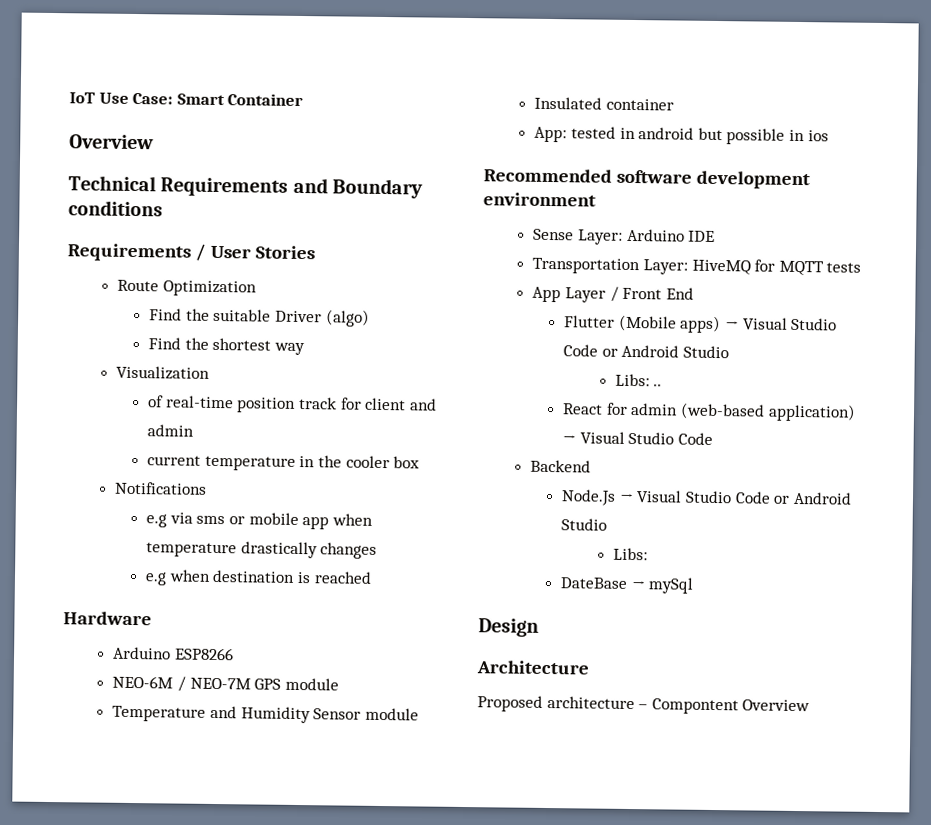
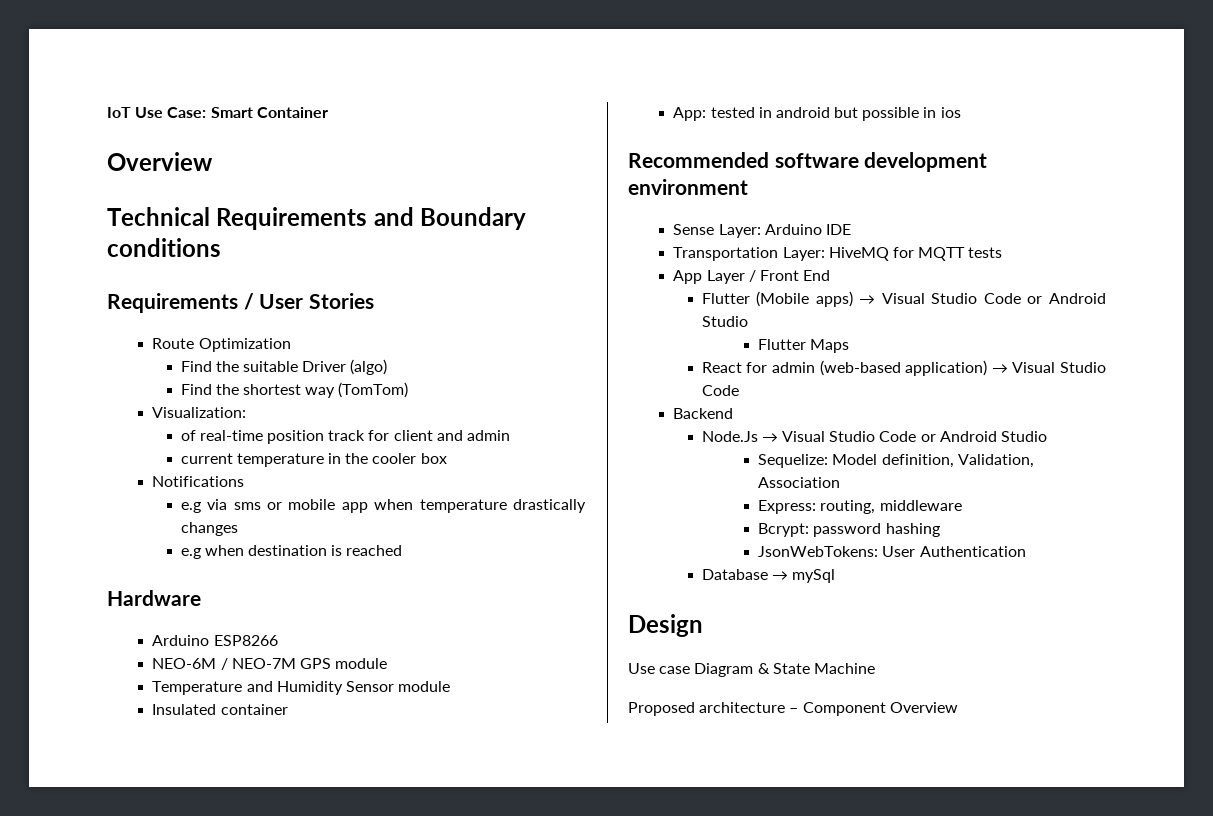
[116,365,211,380] // Visualization -> [338,382,409,398] [152,407,247,418] (TomTom) // Visualization:
[614,373,663,387] Libs: .. -> [758,339,850,353] Flutter Maps
[612,547,648,561] [560,577,695,594] [478,618,539,637] [476,660,590,675] Libs: // DateBase → mySql // Design // Architecture -> [758,454,1034,468] [758,477,841,488] [758,500,962,514] [758,523,940,537] [758,546,1026,557] [701,569,836,583] [628,614,703,637] [628,663,875,677] Sequelize: Model definition, Validation, Association // Express: routing, middleware // Bcrypt: password hashing // JsonWebTokens: User Authentication // Database → mySql // Design // Use case Diagram & State Machine
[651,698,739,715] Compontent -> [802,702,886,716] Component

